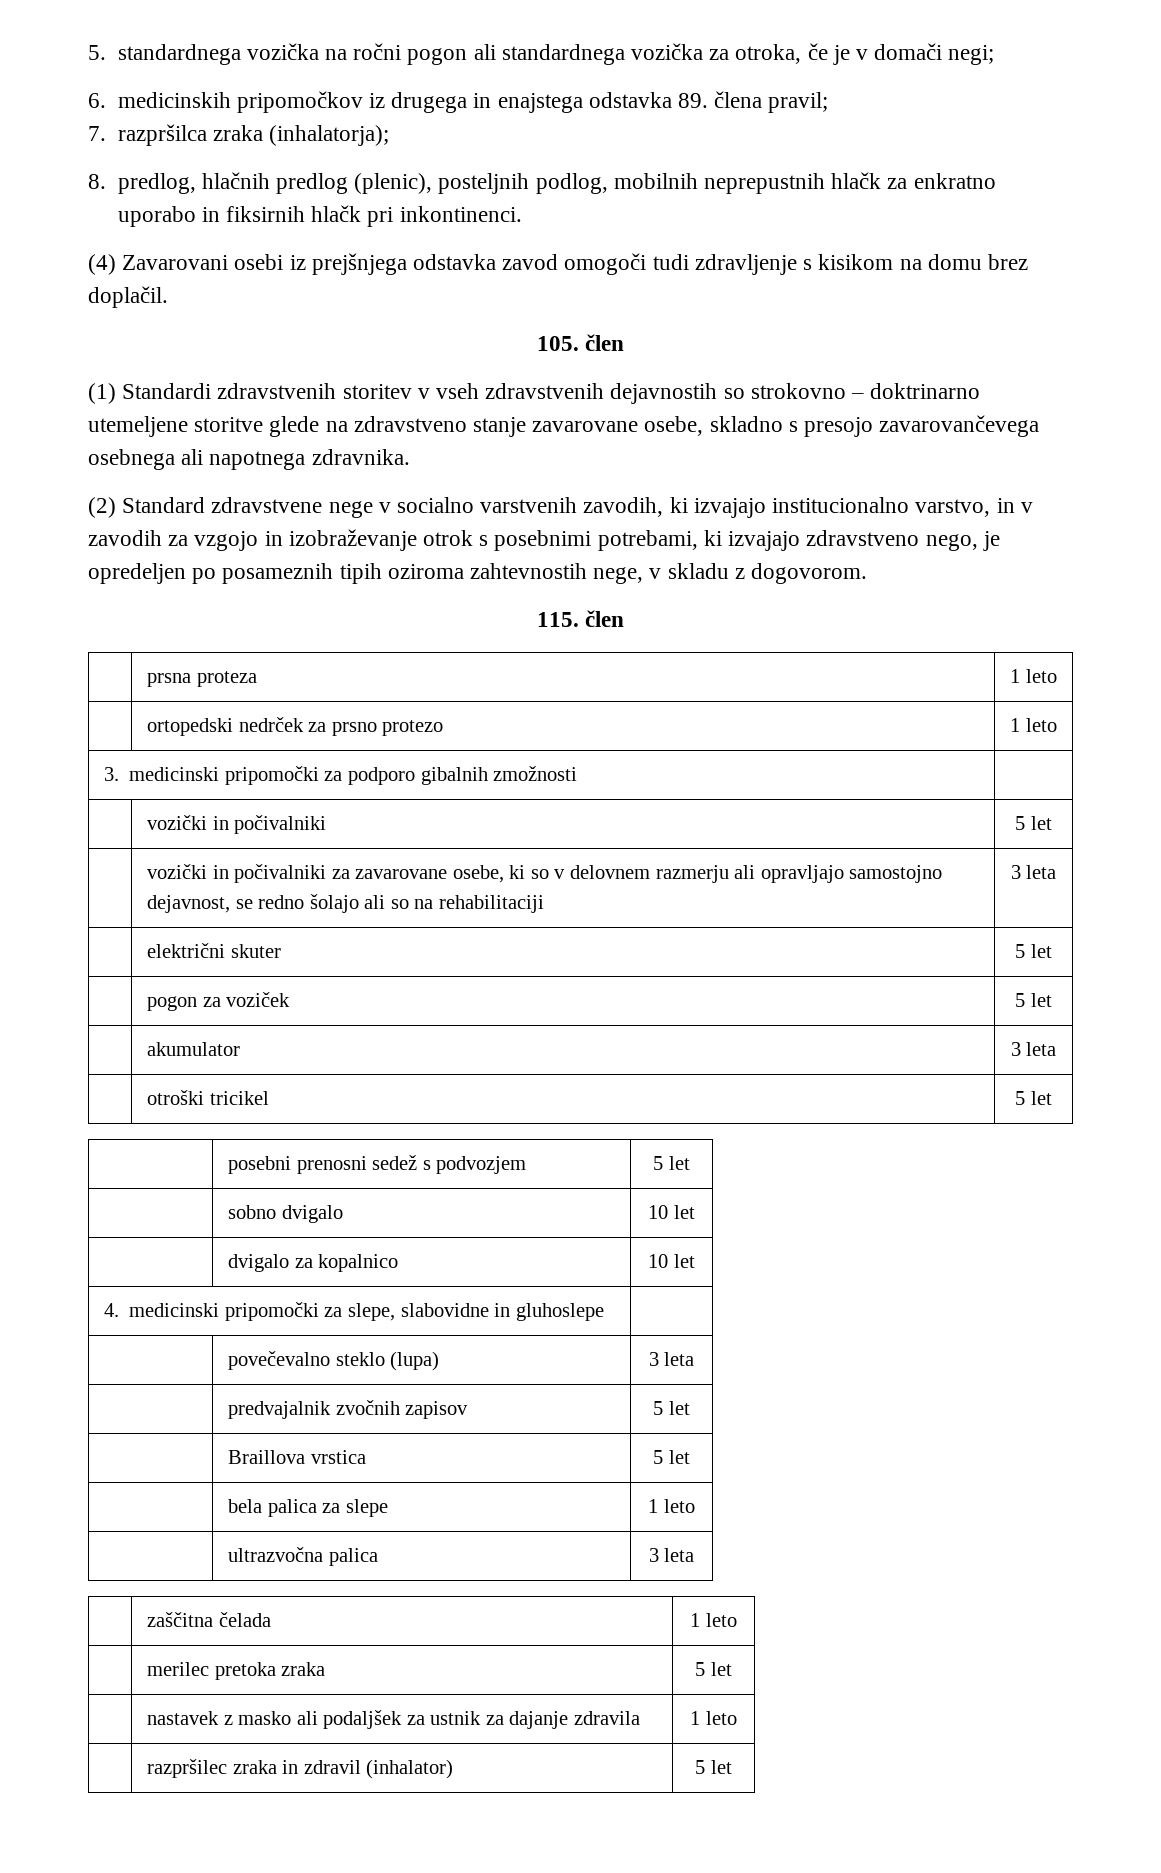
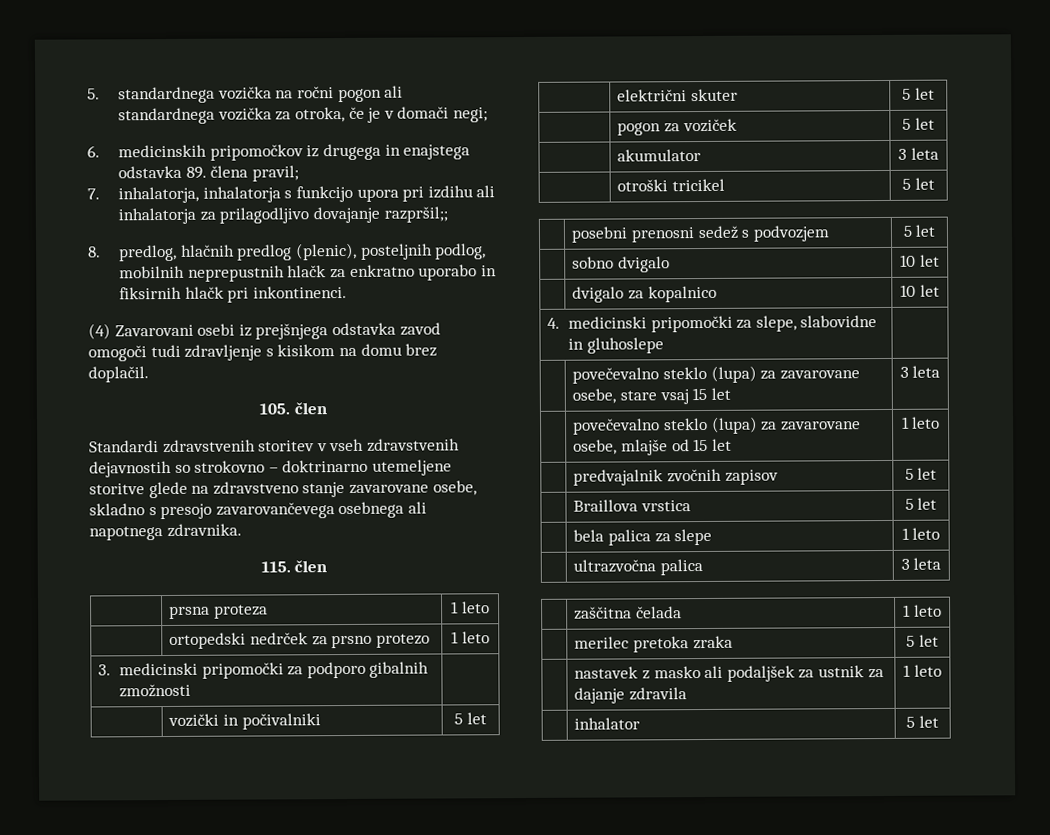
[117,124,389,146] razpršilca zraka (inhalatorja); -> [118,185,496,204] [118,206,448,225] inhalatorja, inhalatorja s funkcijo upora pri izdihu ali inhalatorja za prilagodljivo dovajanje razpršil;;
[88,383,116,404] (1) -> (327, 408) none
[88,497,1033,518] [88,529,1000,551] [88,563,868,584] // (2) Standard zdravstvene nege v socialno varstvenih zavodih, ki izvajajo institucionalno varstvo, in v zavodih za vzgojo in izobraževanje otrok s posebnimi potrebami, ki izvajajo zdravstveno nego, je opredeljen po posameznih tipih oziroma zahtevnostih nege, v skladu z dogovorom. -> (242, 530) none
[147,864,943,883] [147,894,544,913] [1010,865,1057,879] // | vozički in počivalniki za zavarovane osebe, ki so v delovnem razmerju ali opravljajo samostojno dejavnost, se redno šolajo ali so na rehabilitaciji | 3 leta -> (487, 718) none
[648,1352,695,1366] | 3 leta -> [760,370,860,380] [572,387,731,405] [899,365,941,378] [573,416,861,435] [573,438,732,456] [901,416,941,429] za zavarovane osebe, stare vsaj 15 let | 3 leta // | povečevalno steklo (lupa) za zavarovane osebe, mlajše od 15 let | 1 leto
[147,1759,454,1779] razpršilec zraka in zdravil (inhalator) -> [574,717,641,730] inhalator

